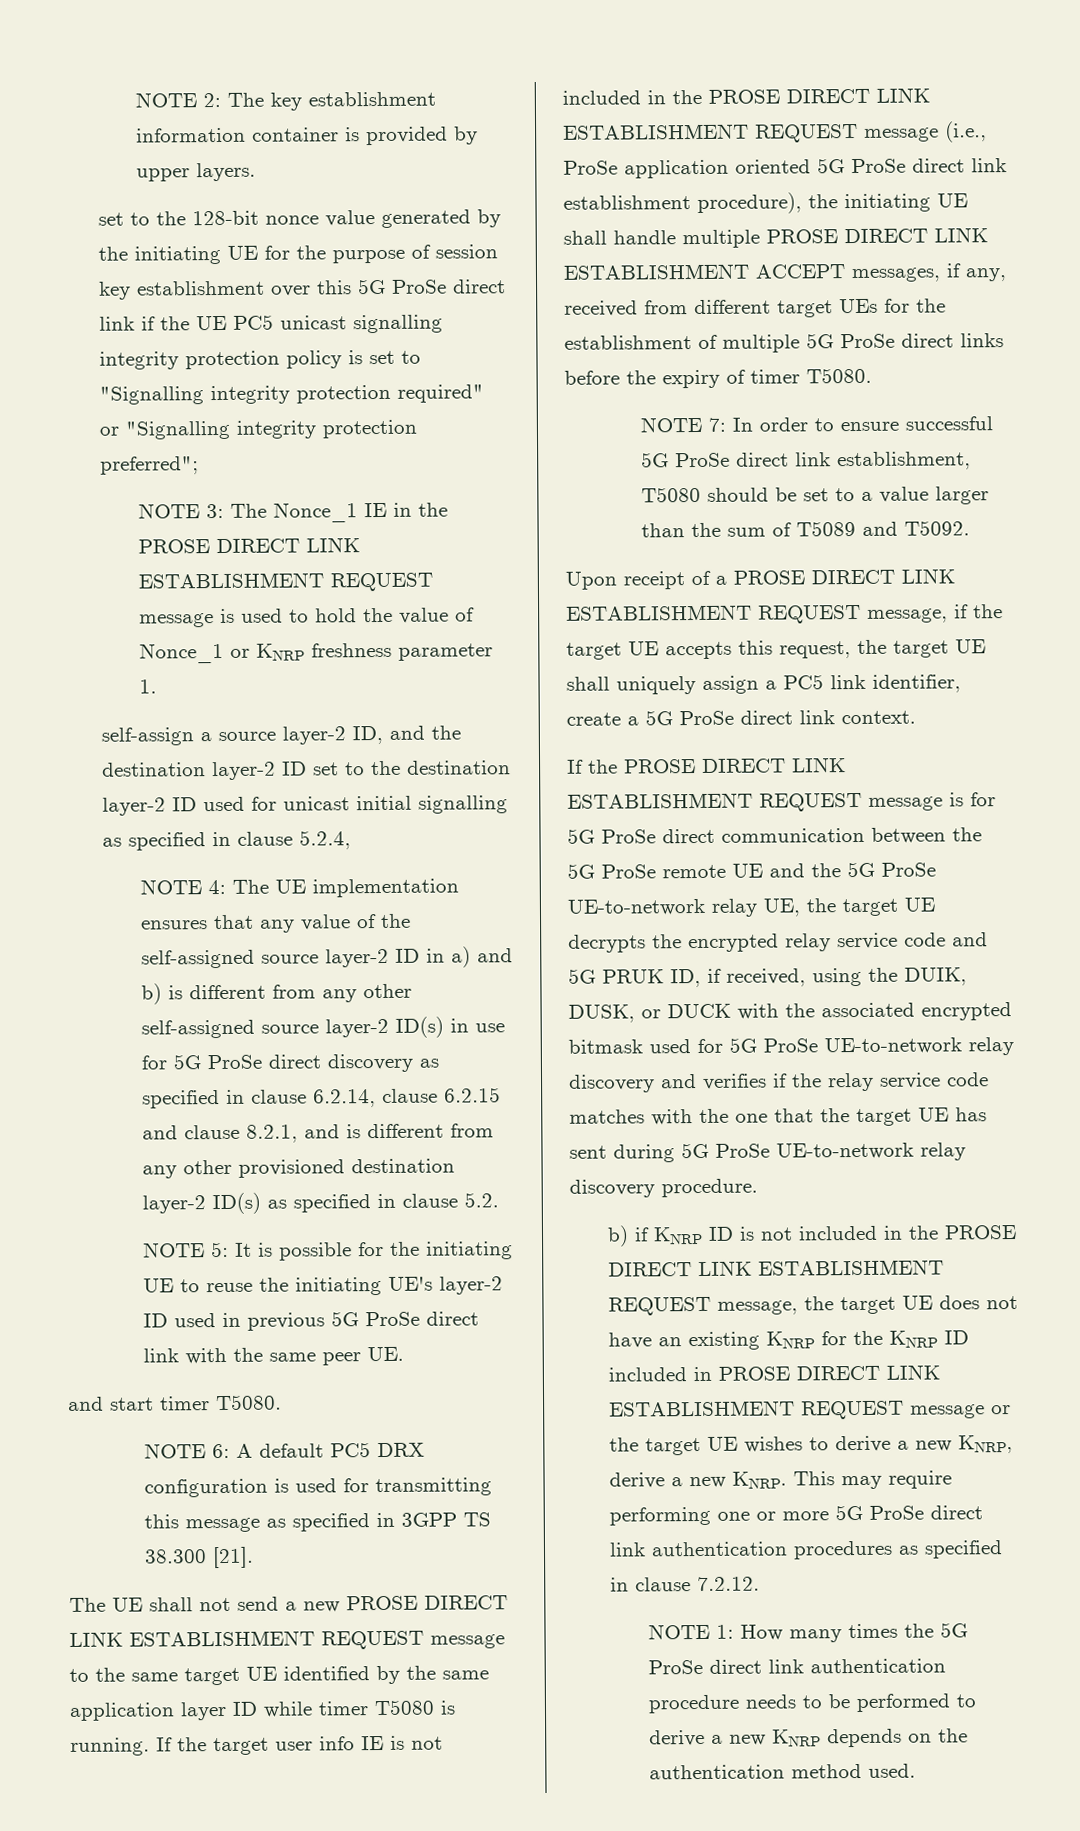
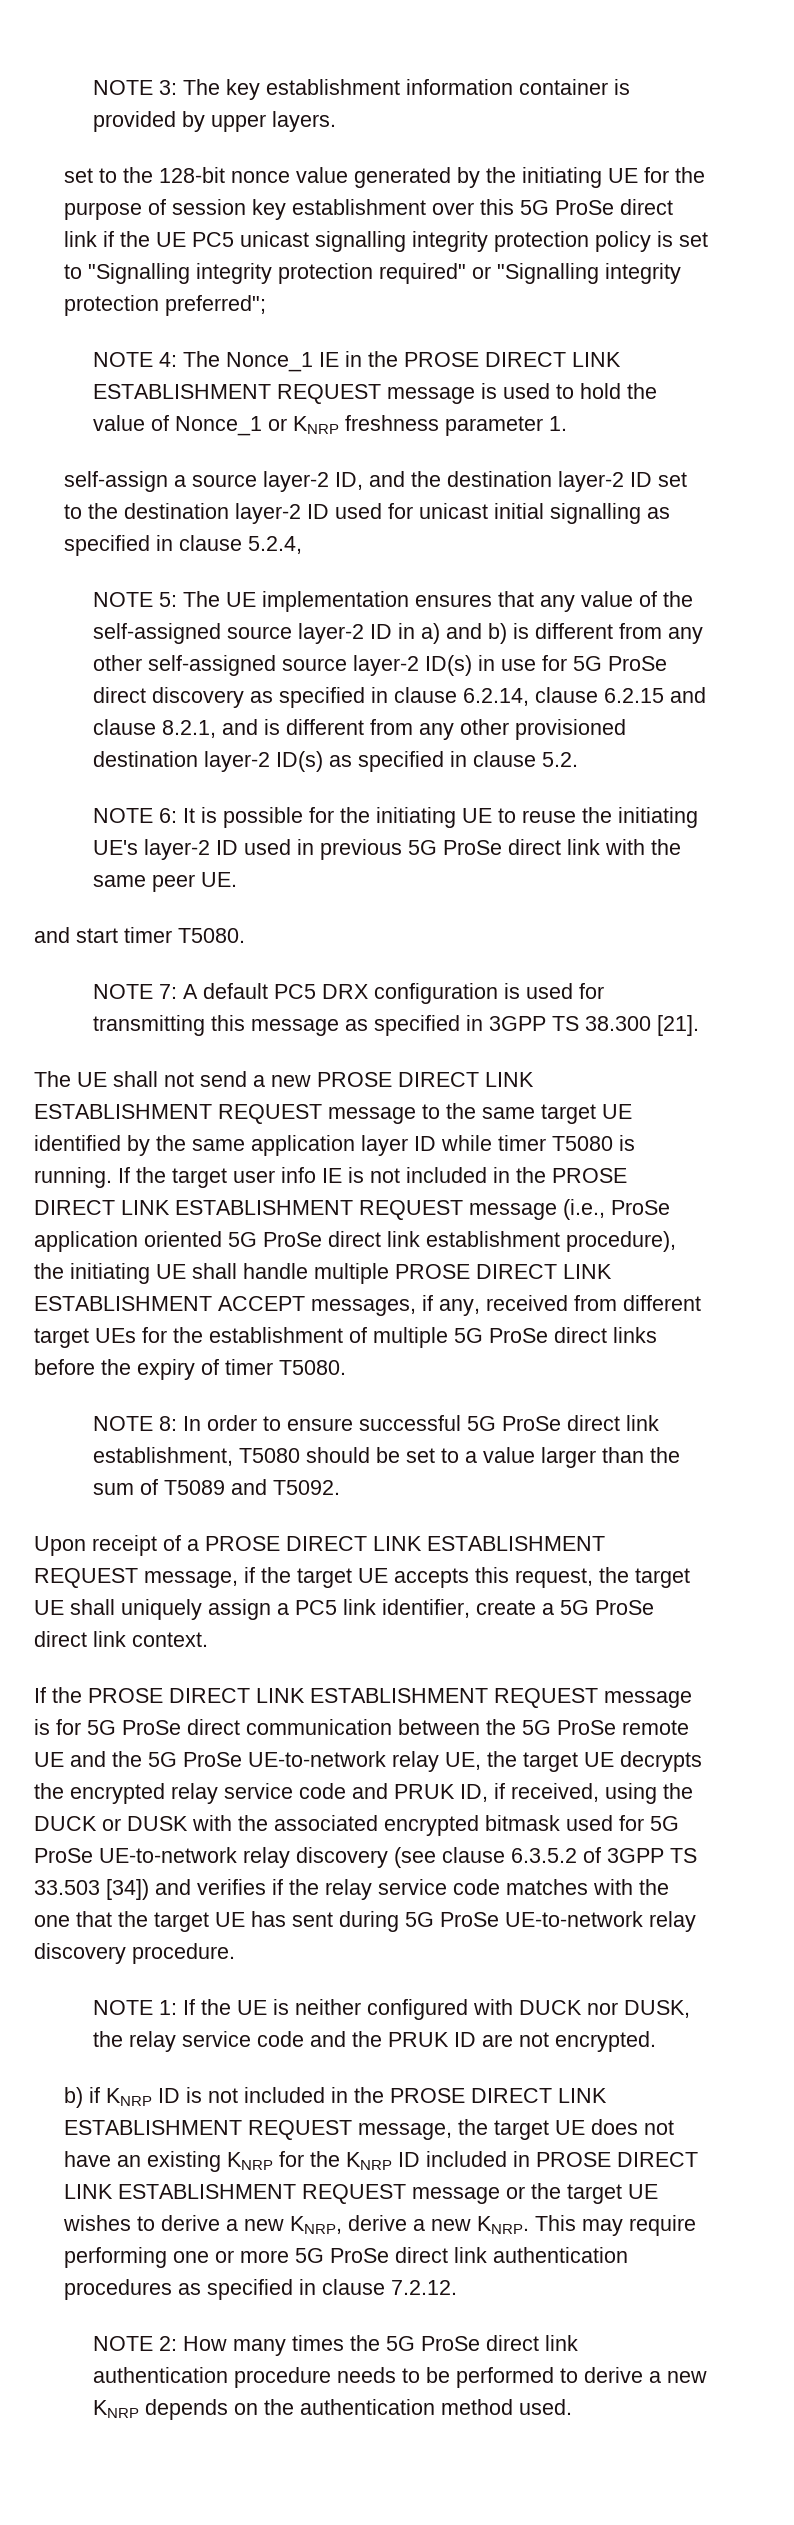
[134,92,221,108] NOTE 2: -> [93,80,178,95] NOTE 3:
[205,503,224,519] 3: -> [159,352,178,367] 4:
[207,879,226,895] 4: -> [159,592,178,607] 5:
[210,1241,229,1258] 5: -> [159,808,178,823] 6:
[211,1443,230,1459] 6: -> [159,984,178,999] 7:
[707,417,726,432] 7: -> [159,1416,178,1431] 8:
[568,968,596,984] 5G -> (388, 1791) none
[904,967,967,986] [568,1003,731,1023] DUIK, DUSK, or DUCK -> [34,1816,188,1831] DUCK or DUSK
(655, 1083) none -> [394,1847,697,1868] [34,1879,149,1900] (see clause 6.3.5.2 of 3GPP TS 33.503 [34])
(758, 1188) none -> [93,1999,691,2020] [93,2031,657,2052] // NOTE 1: If the UE is neither configured with DUCK nor DUSK, the relay service code and the PRUK ID are not encrypted.
[715,1624,734,1639] 1: -> [159,2336,178,2351] 2:

